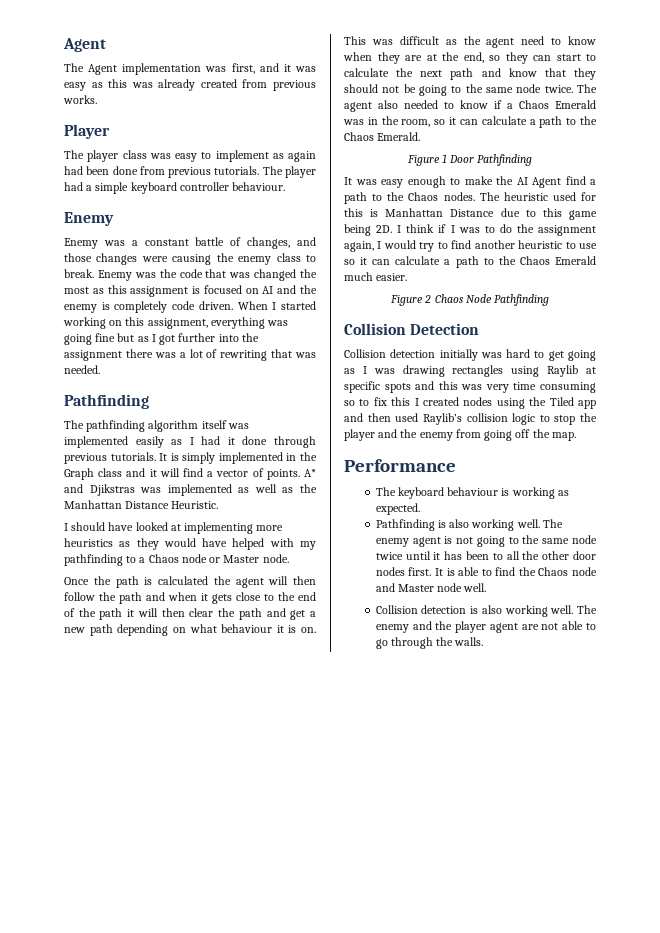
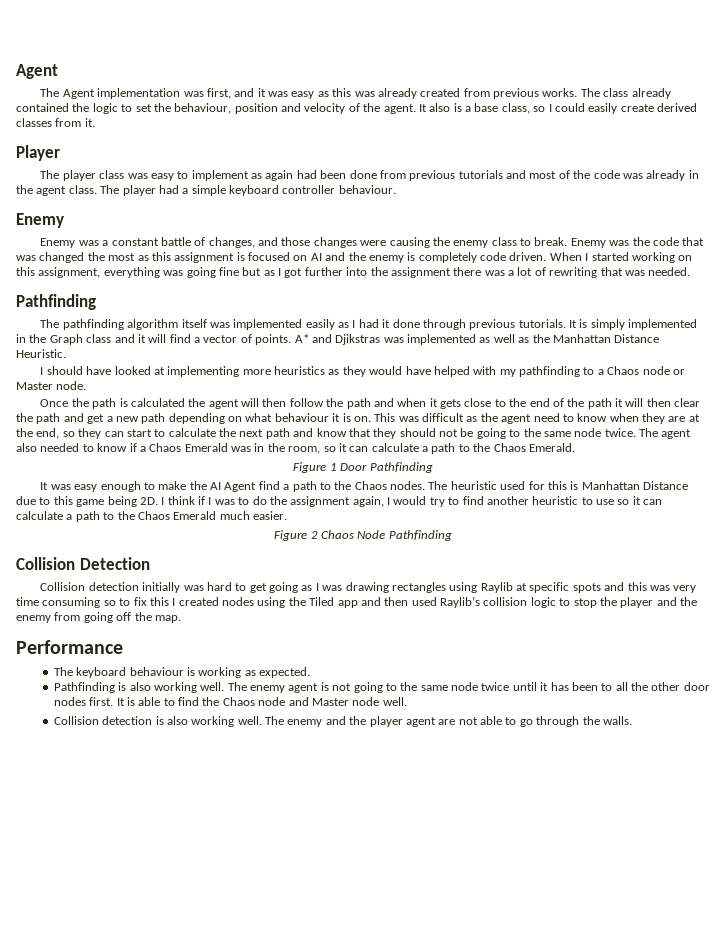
(97, 99) none -> [580,88,671,99] [16,103,697,114] [16,118,95,127] The class already contained the logic to set the behaviour, position and velocity of the agent. It also is a base class, so I could easily create derived classes from it.
[214,166,260,175] tutorials. -> [458,170,699,181] [16,185,97,196] tutorials and most of the code was already in the agent class.

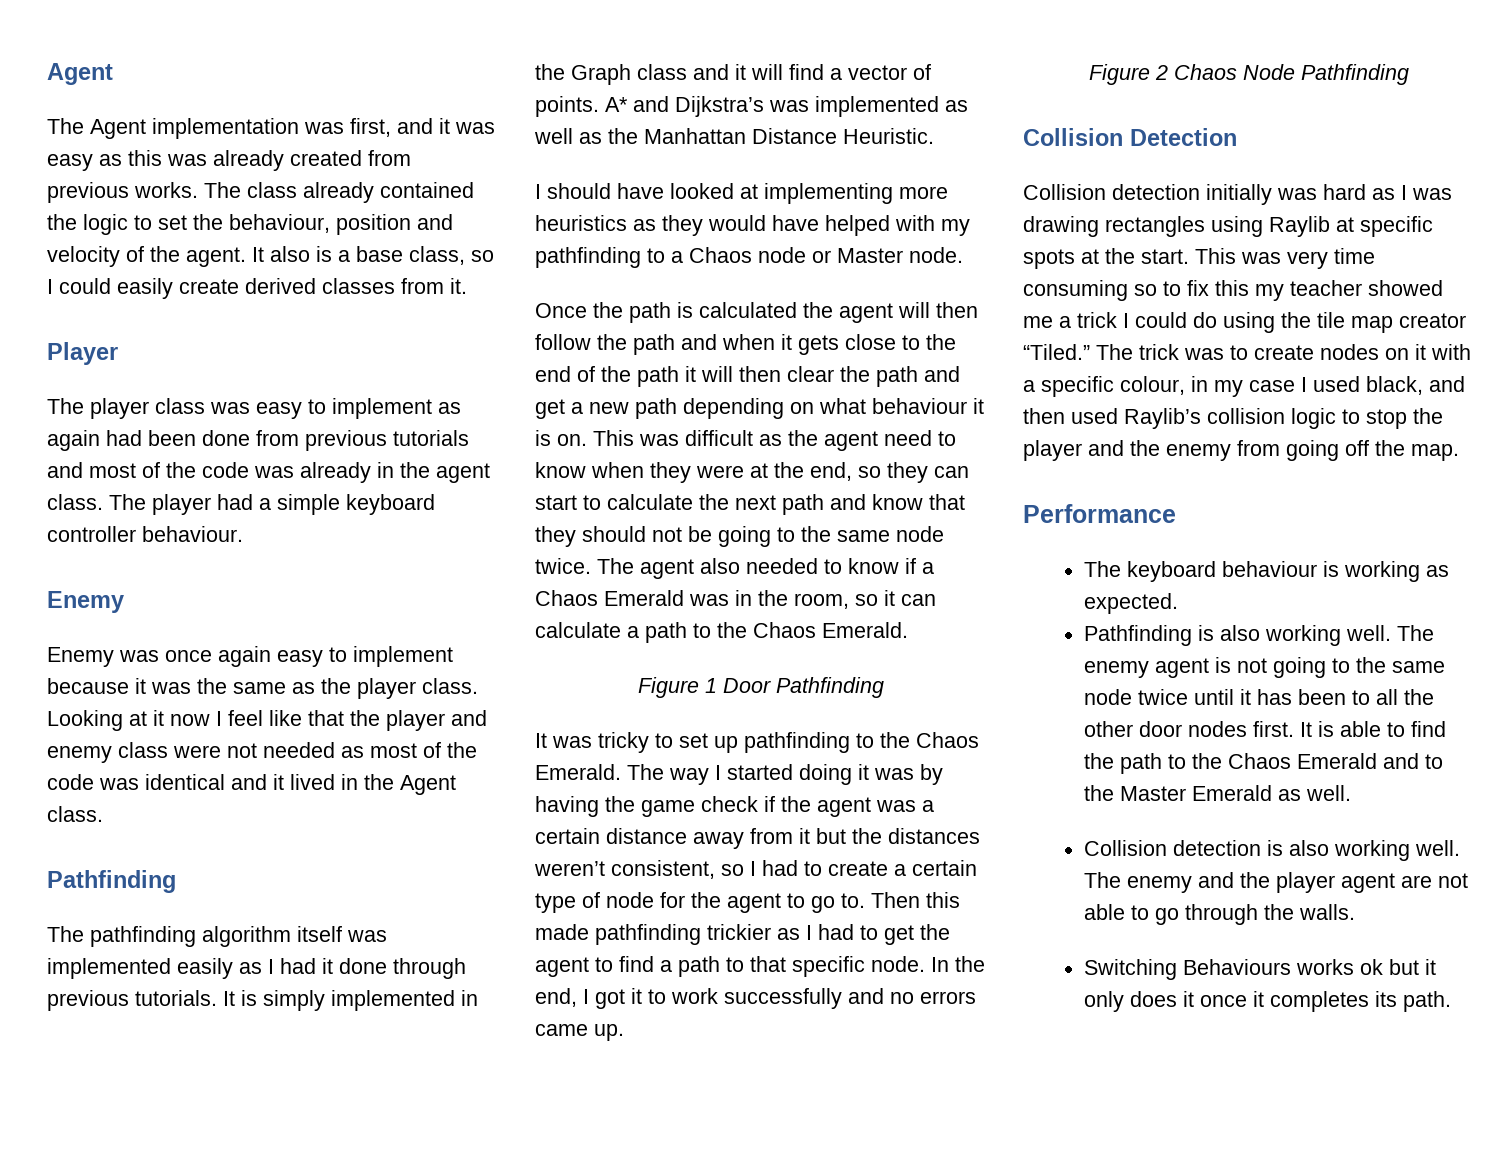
[102,237,705,248] [16,252,693,263] [16,267,691,278] a constant battle of changes, and those changes were causing the enemy class to break. Enemy was the code that was changed the most as this assignment is focused on AI and the enemy is completely code driven. When I started working on this assignment, everything was going fine but as I got further into the assignment there was a lot of rewriting that was needed. -> [165,646,453,667] [47,678,478,699] [47,710,487,731] [47,742,477,763] [47,774,456,795] [47,806,103,822] once again easy to implement because it was the same as the player class. Looking at it now I feel like that the player and enemy class were not needed as most of the code was identical and it lived in the Agent class.
[335,334,381,345] Djikstras -> [675,96,764,117] Dijkstra’s
[668,416,686,422] are -> [696,465,744,478] were
[74,481,689,492] [16,496,663,507] [16,511,287,522] easy enough to make the AI Agent find a path to the Chaos nodes. The heuristic used for this is Manhattan Distance due to this game being 2D. I think if I was to do the assignment again, I would try to find another heuristic to use so it can calculate a path to the Chaos Emerald much easier. -> [598,732,979,753] [535,764,943,785] [535,796,934,817] [535,828,980,849] [534,860,977,879] [535,892,960,913] [535,924,950,945] [535,956,985,977] [535,988,976,1009] [535,1024,624,1041] tricky to set up pathfinding to the Chaos Emerald. The way I started doing it was by having the game check if the agent was a certain distance away from it but the distances weren’t consistent, so I had to create a certain type of node for the agent to go to. Then this made pathfinding trickier as I had to get the agent to find a path to that specific node. In the end, I got it to work successfully and no errors came up.
[235,582,299,593] to get going -> (1366, 192) none
[604,582,647,591] and this -> [1081,248,1236,264] at the start. This
[172,597,358,608] I created nodes using the Tiled app -> [1255,280,1443,301] [1023,312,1466,333] [1023,344,1471,360] [1023,376,1423,397] my teacher showed me a trick I could do using the tile map creator “Tiled.” The trick was to create nodes on it with a specific colour, in my case I used black,
[222,697,380,706] Chaos node and Master node -> [1120,753,1444,774] [1084,785,1302,801] path to the Chaos Emerald and to the Master Emerald as
(632, 720) none -> [1084,959,1437,980] [1084,991,1452,1012] // Switching Behaviours works ok but it only does it once it completes its path.

